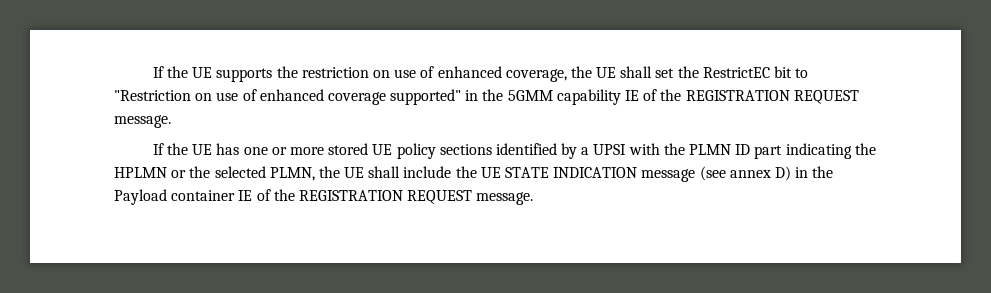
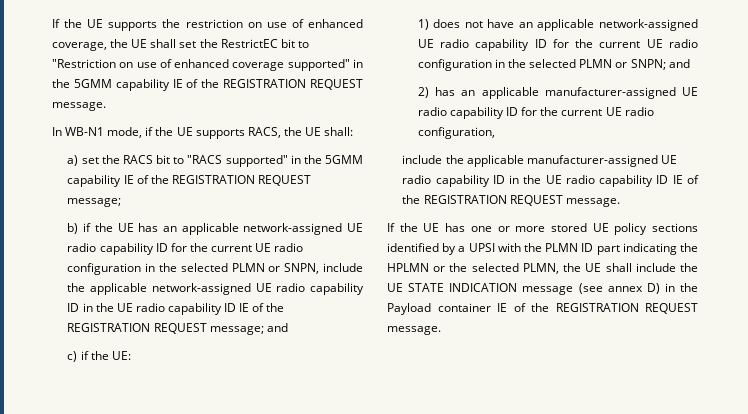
(171, 121) none -> [52,127,354,139] [67,155,364,167] [67,175,311,187] [67,198,122,207] [67,223,363,235] [67,243,304,255] [67,263,363,275] [67,283,364,295] [67,303,285,315] [67,323,288,335] [67,351,131,362] [417,19,698,31] [417,39,698,51] [417,59,690,71] [417,87,698,99] [417,107,654,119] [417,127,495,139] [402,155,677,167] [402,175,699,187] [402,195,620,207] // In WB-N1 mode, if the UE supports RACS, the UE shall: // a) set the RACS bit to "RACS supported" in the 5GMM capability IE of the REGISTRATION REQUEST message; // b) if the UE has an applicable network-assigned UE radio capability ID for the current UE radio configuration in the selected PLMN or SNPN, include the applicable network-assigned UE radio capability ID in the UE radio capability ID IE of the REGISTRATION REQUEST message; and // c) if the UE: // 1) does not have an applicable network-assigned UE radio capability ID for the current UE radio configuration in the selected PLMN or SNPN; and // 2) has an applicable manufacturer-assigned UE radio capability ID for the current UE radio configuration, // include the applicable manufacturer-assigned UE radio capability ID in the UE radio capability ID IE of the REGISTRATION REQUEST message.

